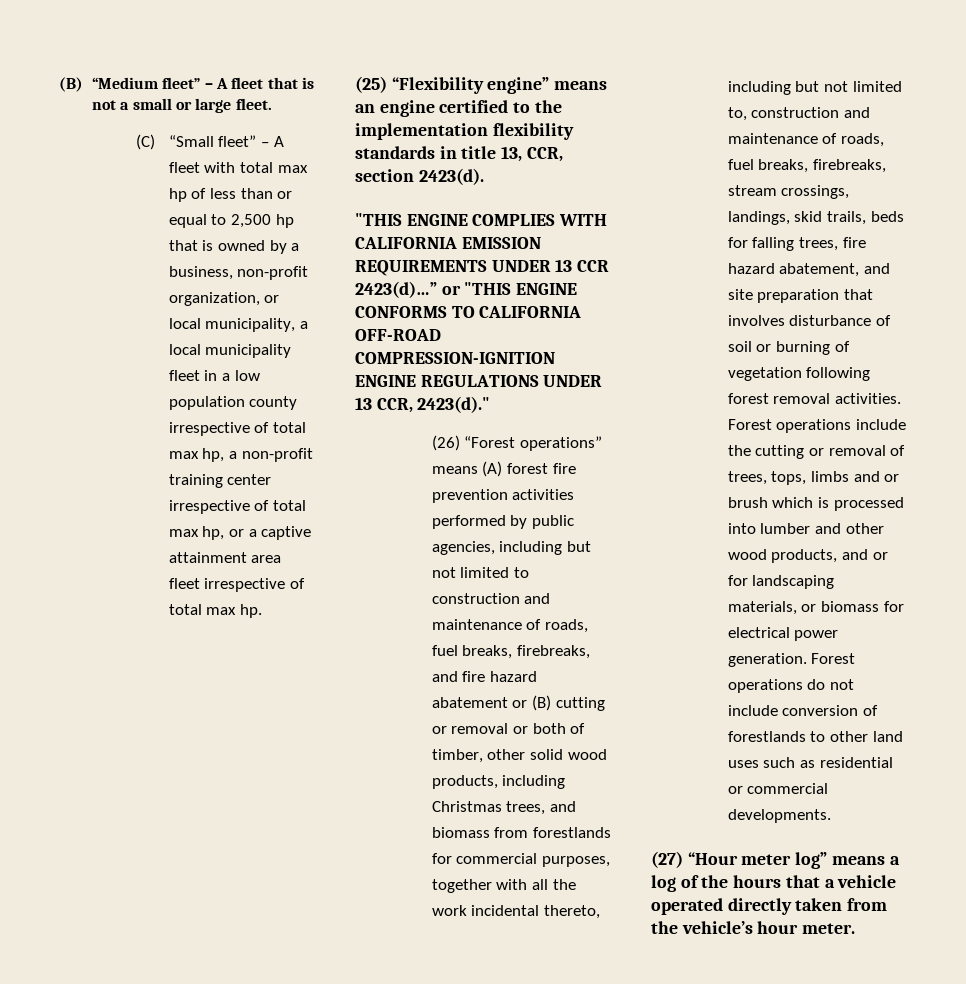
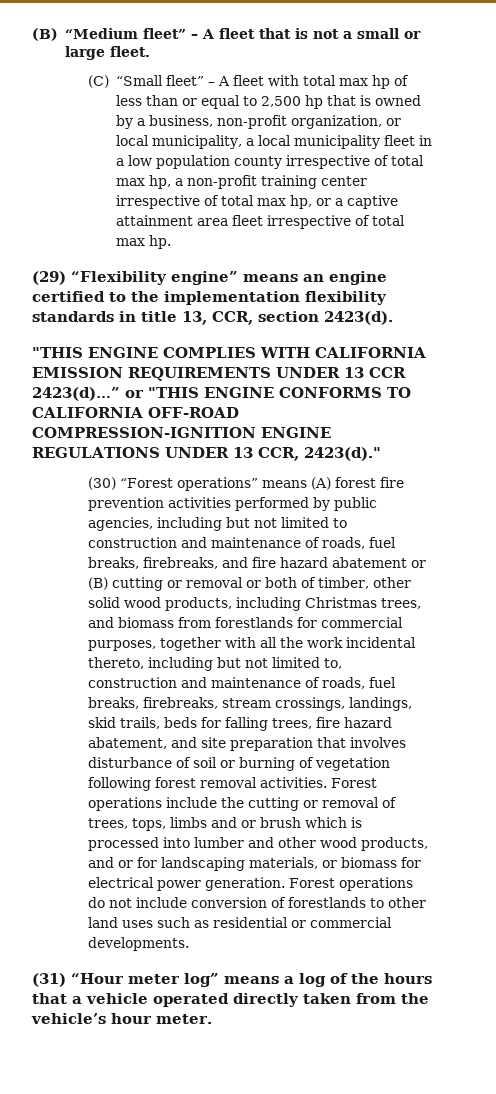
[355,76,387,93] (25) -> [32,271,66,285] (29)
[431,435,460,451] (26) -> [88,477,117,490] (30)
[651,851,683,868] (27) -> [32,973,66,987] (31)

